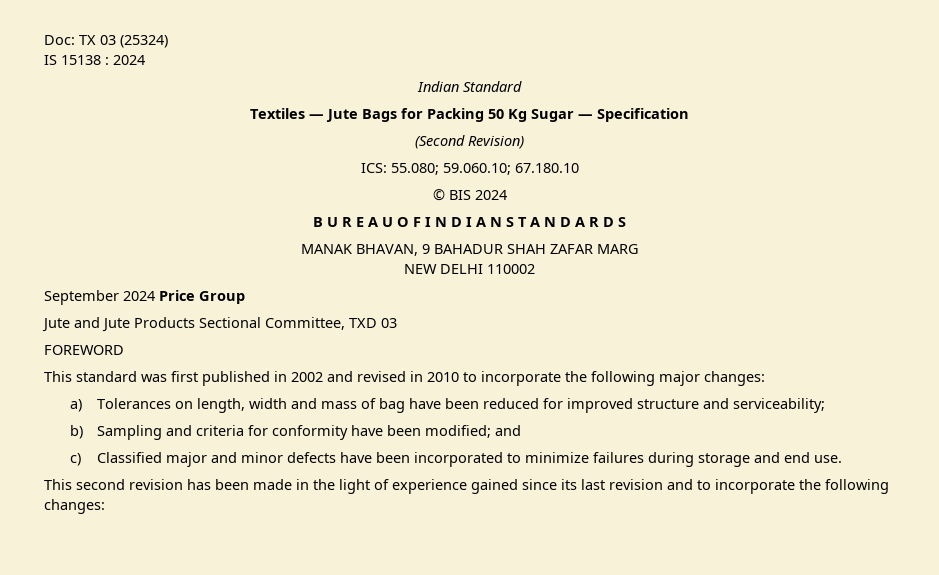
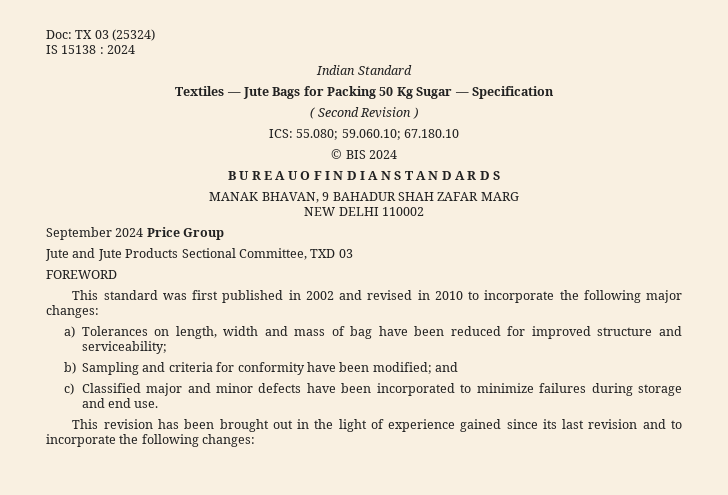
[415,135,524,149] (Second Revision) -> [310,107,418,119] ( Second Revision )
[76,479,125,490] second -> (99, 424) none
[253,479,292,490] made -> [219,419,293,432] brought out

